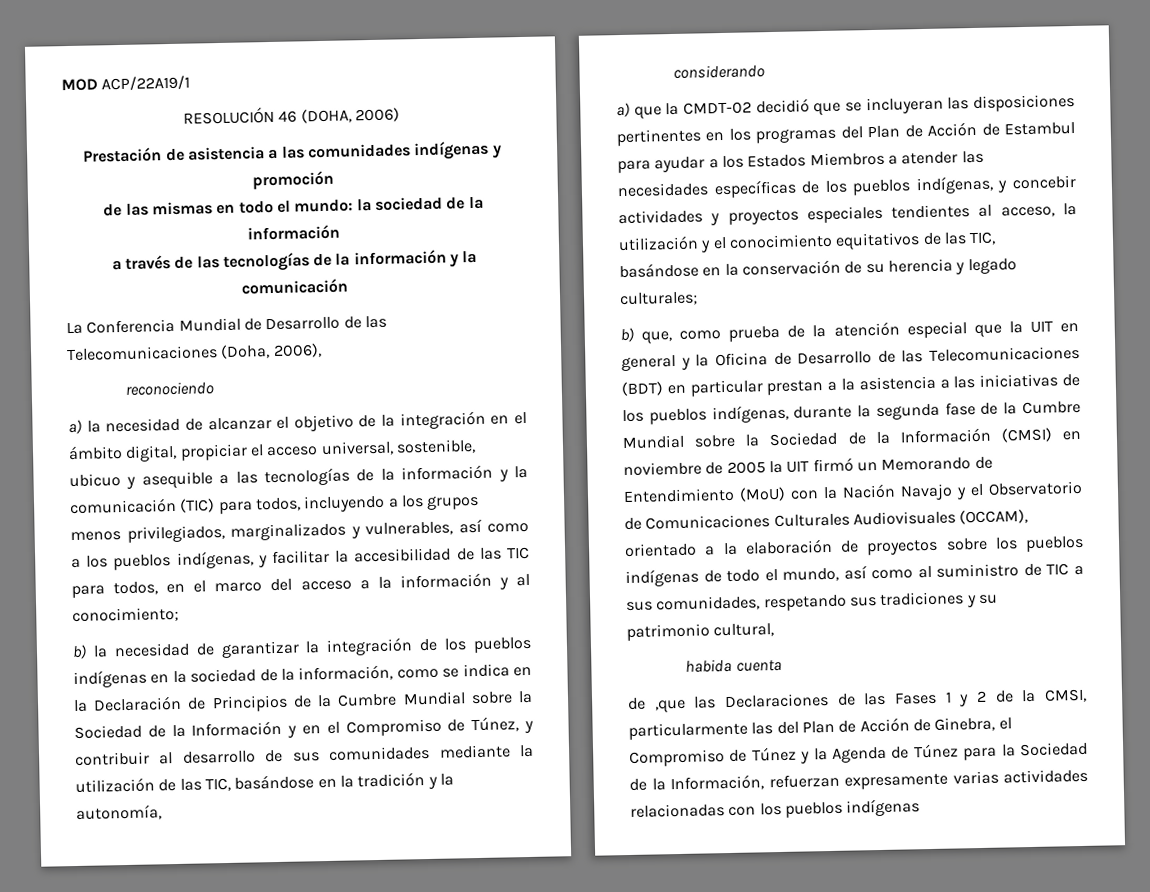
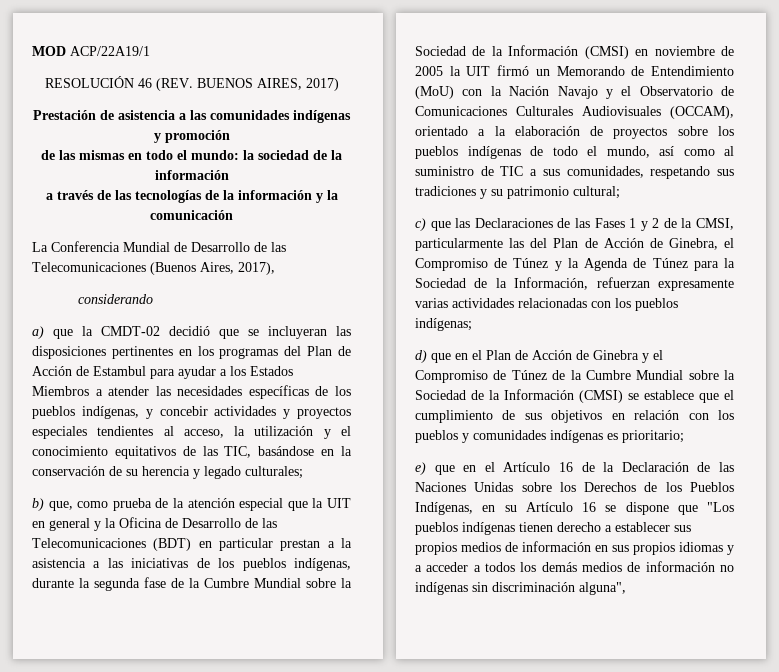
[300,107,400,124] (DOHA, 2006) -> [155,78,339,91] (REV. BUENOS AIRES, 2017)
[220,343,322,360] [125,381,215,396] [68,410,527,435] [68,438,476,462] [69,464,528,489] [69,494,480,515] [70,518,529,543] [71,546,530,571] [71,572,531,599] [72,606,179,624] [72,636,532,660] [73,663,532,689] [73,690,533,713] [74,716,534,740] [75,744,534,767] [75,772,454,794] [76,804,162,821] (Doha, 2006), // reconociendo // a) la necesidad de alcanzar el objetivo de la integración en el ámbito digital, propiciar el acceso universal, sostenible, ubicuo y asequible a las tecnologías de la información y la comunicación (TIC) para todos, incluyendo a los grupos menos privilegiados, marginalizados y vulnerables, así como a los pueblos indígenas, y facilitar la accesibilidad de las TIC para todos, en el marco del acceso a la información y al conocimiento; // b) la necesidad de garantizar la integración de los pueblos indígenas en la sociedad de la información, como se indica en la Declaración de Principios de la Cumbre Mundial sobre la Sociedad de la Información y en el Compromiso de Túnez, y contribuir al desarrollo de sus comunidades mediante la utilización de las TIC, basándose en la tradición y la autonomía, -> [150,262,275,275] (Buenos Aires, 2017),
[713,623,775,638] [685,658,782,673] [628,697,686,713] cultural, // habida cuenta // de ,que -> [573,186,620,199] [415,218,451,231] cultural; // c) que
[846,798,921,817] indígenas -> [415,318,472,331] [415,350,663,363] [415,370,735,383] [415,389,734,403] [415,410,734,423] [415,430,684,443] [415,462,734,475] [415,482,734,492] [415,502,734,515] [415,522,691,535] [415,541,734,555] [415,561,734,572] [415,582,626,595] indígenas; // d) que en el Plan de Acción de Ginebra y el Compromiso de Túnez de la Cumbre Mundial sobre la Sociedad de la Información (CMSI) se establece que el cumplimiento de sus objetivos en relación con los pueblos y comunidades indígenas es prioritario; // e) que en el Artículo 16 de la Declaración de las Naciones Unidas sobre los Derechos de los Pueblos Indígenas, en su Artículo 16 se dispone que "Los pueblos indígenas tienen derecho a establecer sus propios medios de información en sus propios idiomas y a acceder a todos los demás medios de información no indígenas sin discriminación alguna",

